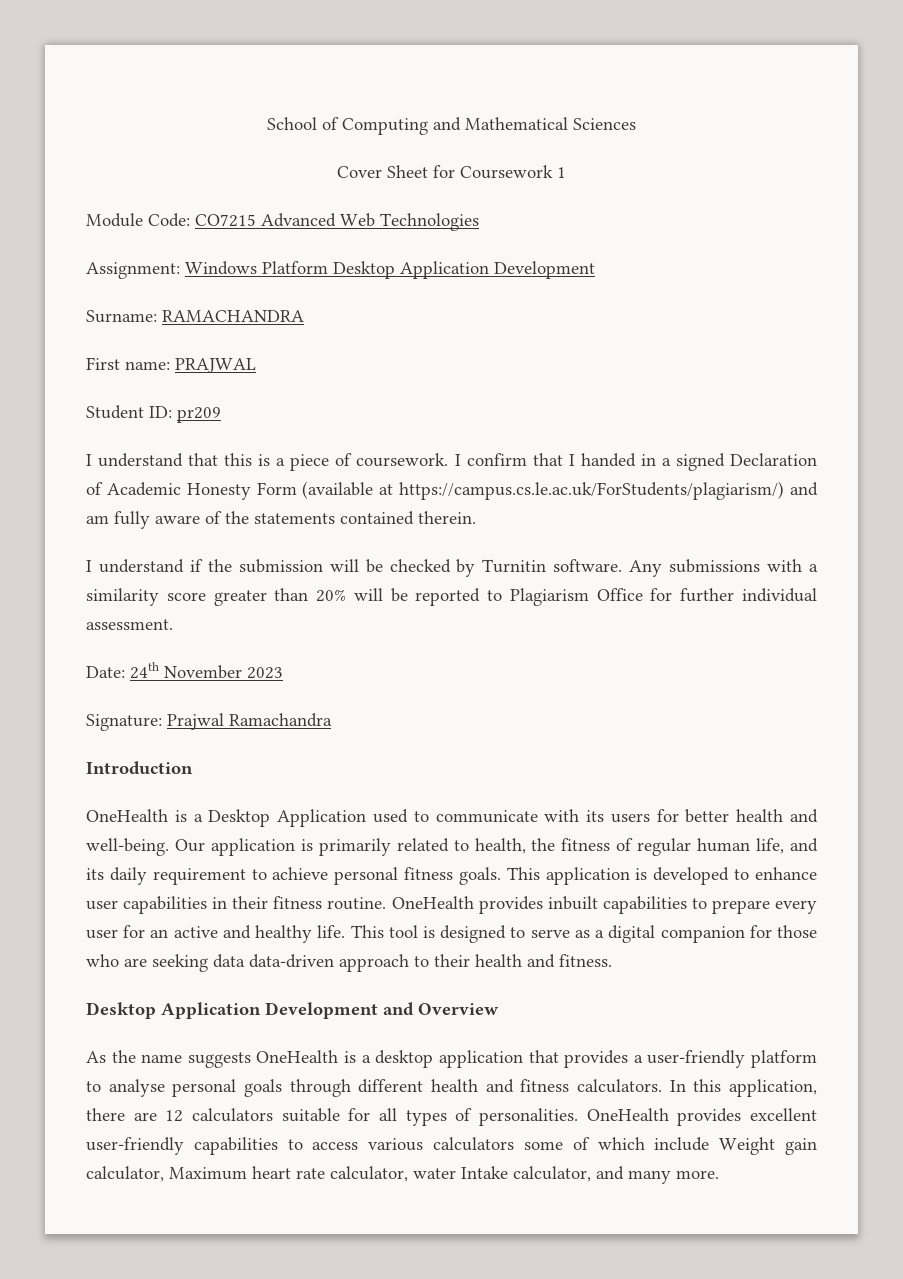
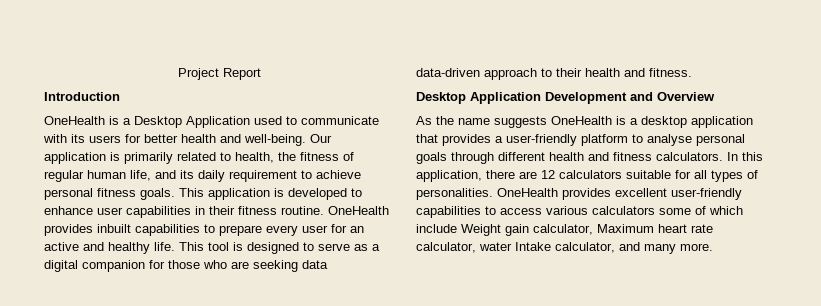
[267,117,636,135] [337,165,566,179] [86,213,479,231] [86,261,595,279] [86,310,304,323] [86,357,256,373] [86,405,221,423] [86,453,817,471] [86,481,818,500] [86,511,476,529] [86,559,819,577] [86,588,817,606] [86,619,173,630] [86,662,283,679] [86,713,332,731] School of Computing and Mathematical Sciences // Cover Sheet for Coursework 1 // Module Code: CO7215 Advanced Web Technologies // Assignment: Windows Platform Desktop Application Development // Surname: RAMACHANDRA // First name: PRAJWAL // Student ID: pr209 // I understand that this is a piece of coursework. I confirm that I handed in a signed Declaration of Academic Honesty Form (available at https://campus.cs.le.ac.uk/ForStudents/plagiarism/) and am fully aware of the statements contained therein. // I understand if the submission will be checked by Turnitin software. Any submissions with a similarity score greater than 20% will be reported to Plagiarism Office for further individual assessment. // Date: 24th November 2023 // Signature: Prajwal Ramachandra -> [177,68,261,80] Project Report

